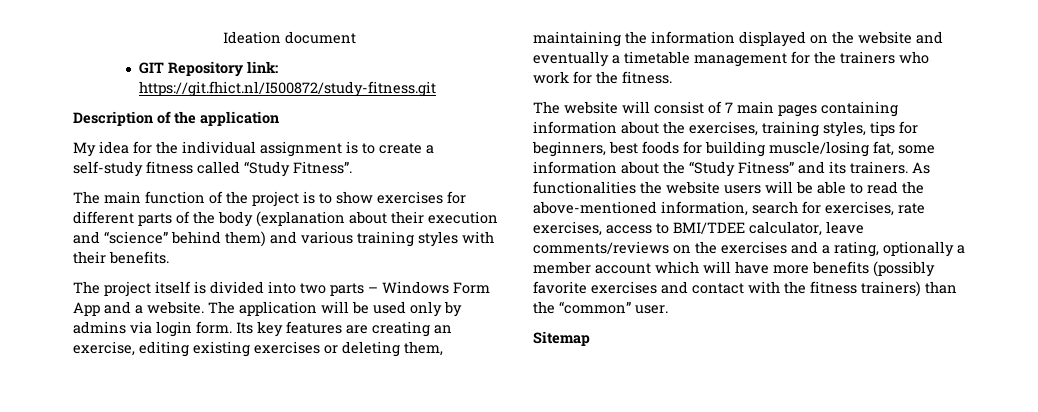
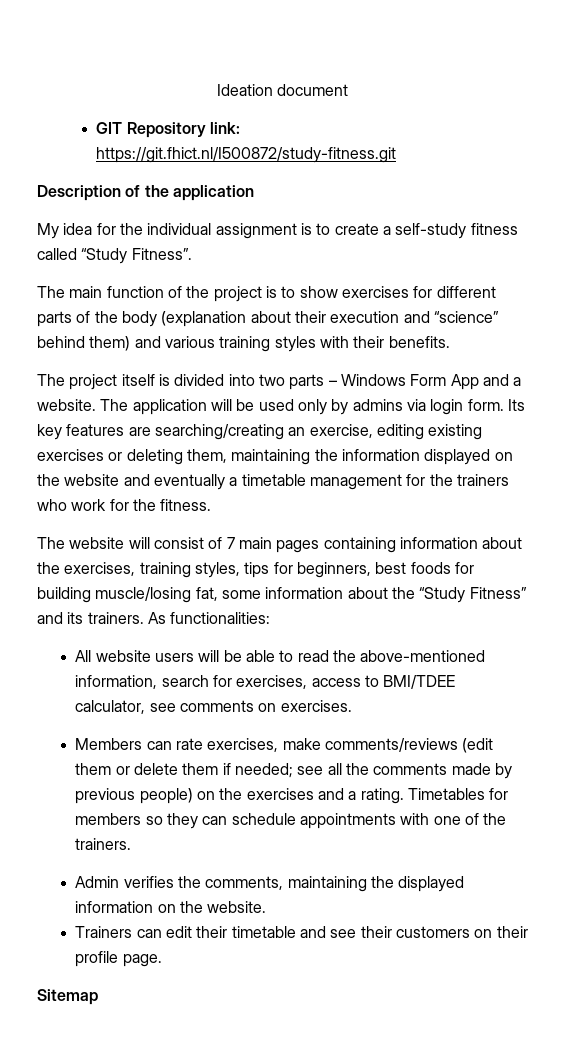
[372,321,430,337] creating -> [154,424,284,440] searching/creating
[533,181,662,194] functionalities the -> [170,612,271,624] [75,650,92,662] functionalities: // All
[898,203,925,214] [533,221,602,236] rate exercises, -> (308, 682) none
[826,221,864,234] [533,241,669,254] leave comments/reviews -> [149,700,352,712] [75,738,494,753] [75,763,512,779] [75,788,193,804] see comments on exercises. // Members can rate exercises, make comments/reviews (edit them or delete them if needed; see all the comments made by previous people)
[834,241,965,257] [533,261,935,277] [533,281,957,297] [533,301,668,314] rating, optionally a member account which will have more benefits (possibly favorite exercises and contact with the fitness trainers) than the “common” user. -> [360,788,509,804] [75,813,507,829] [75,838,132,850] [75,876,465,892] [75,901,267,913] [75,926,528,938] [75,951,162,967] rating. Timetables for members so they can schedule appointments with one of the trainers. // Admin verifies the comments, maintaining the displayed information on the website. // Trainers can edit their timetable and see their customers on their profile page.

